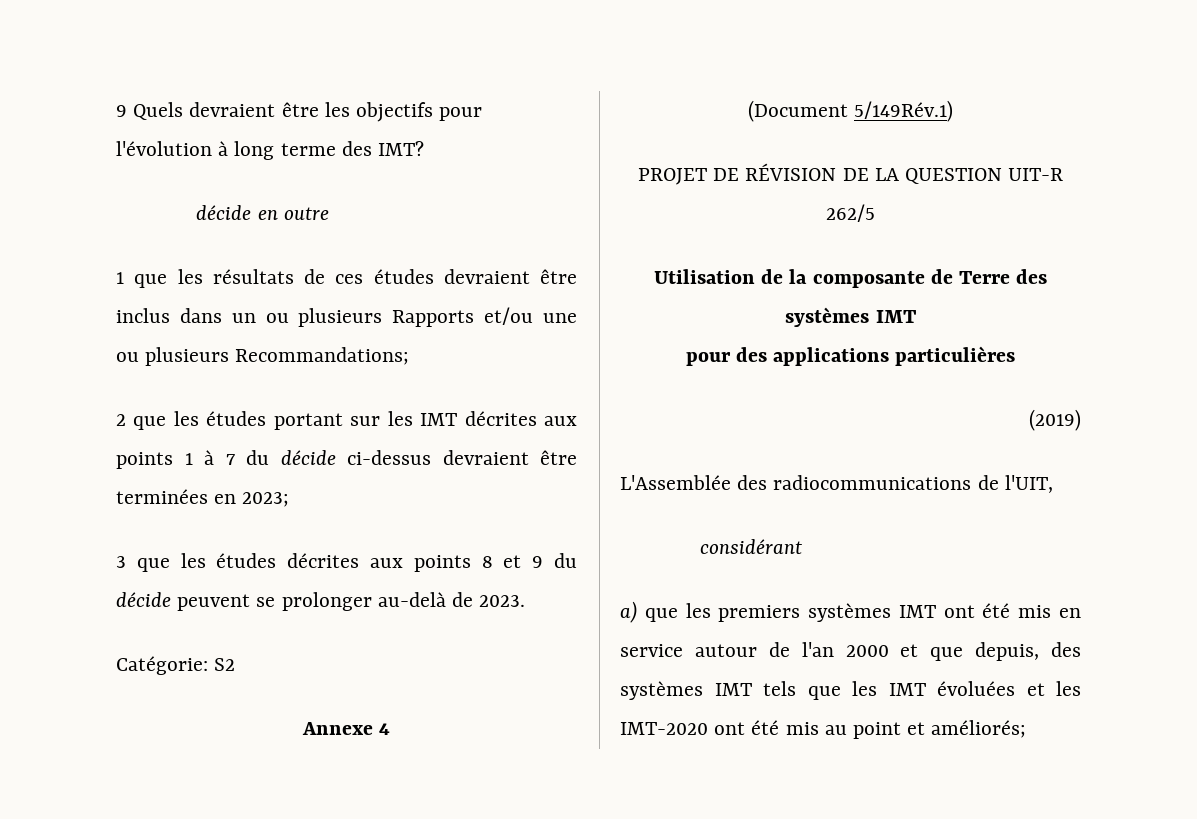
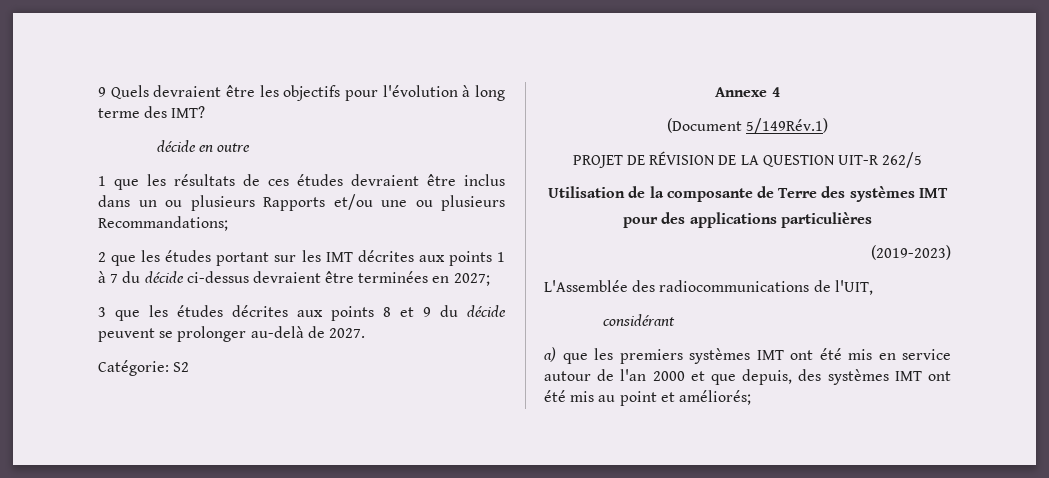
[242,492,290,507] 2023; -> [453,273,490,286] 2027;
[479,595,526,607] 2023. -> [328,328,365,338] 2027.
[1029,409,1081,431] (2019) -> [871,245,951,260] (2019-2023)
[763,681,1081,700] [620,722,708,735] tels que les IMT évoluées et les IMT-2020 -> (922, 376) none

